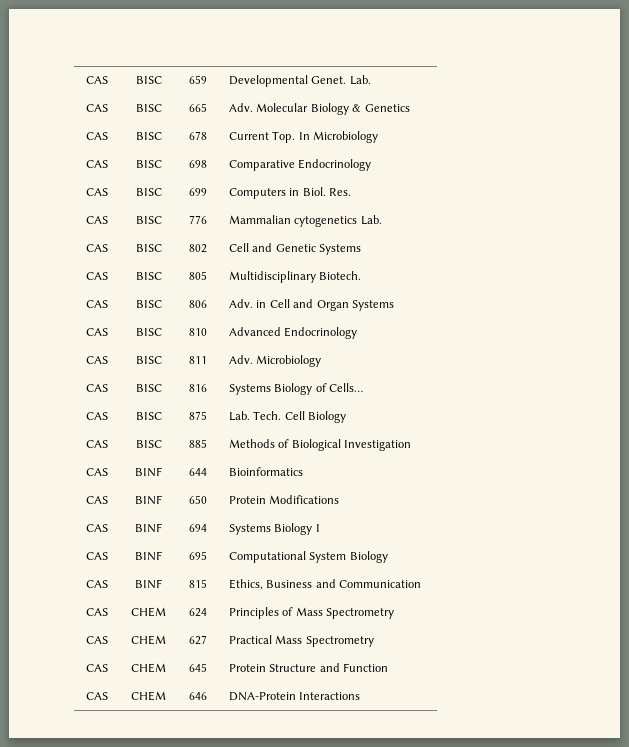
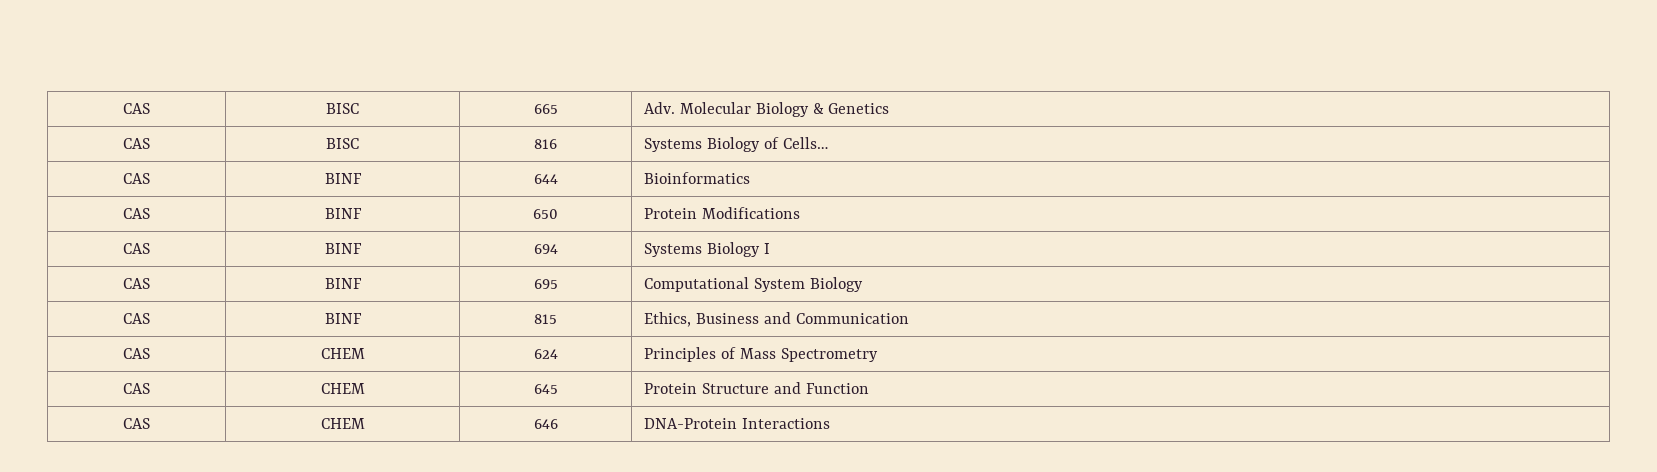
[86,76,108,84] [135,76,162,84] [189,75,207,84] [229,75,371,87] [86,104,108,112] [135,104,162,112] CAS | BISC | 659 | Developmental Genet. Lab. // CAS | BISC -> [123,103,150,114] [326,103,359,114] CAS | BISC
[86,132,108,140] [135,132,162,140] [189,131,207,140] [229,131,379,143] [86,160,108,168] [135,160,162,168] [189,160,207,168] [229,159,372,171] [86,188,108,196] [135,188,162,196] [189,188,207,196] [229,187,352,199] [86,216,108,224] [135,216,162,224] [189,215,207,224] [229,215,382,227] [86,244,108,252] [135,244,162,252] [189,244,207,253] [229,243,362,255] [86,272,108,280] [135,272,162,280] [189,271,207,280] [229,271,362,283] [86,300,108,308] [135,300,162,308] [189,300,207,308] [229,299,394,311] [86,328,108,336] [135,328,162,336] [189,328,207,336] [229,327,358,339] [86,356,108,364] [135,356,162,364] [189,356,207,364] [229,355,322,367] // CAS | BISC | 678 | Current Top. In Microbiology // CAS | BISC | 698 | Comparative Endocrinology // CAS | BISC | 699 | Computers in Biol. Res. // CAS | BISC | 776 | Mammalian cytogenetics Lab. // CAS | BISC | 802 | Cell and Genetic Systems // CAS | BISC | 805 | Multidisciplinary Biotech. // CAS | BISC | 806 | Adv. in Cell and Organ Systems // CAS | BISC | 810 | Advanced Endocrinology // CAS | BISC | 811 | Adv. Microbiology -> (890, 108) none
[86,412,108,420] [135,412,162,420] [189,411,207,420] [229,411,347,423] [86,440,108,448] [135,440,162,448] [189,439,207,448] [229,439,412,451] // CAS | BISC | 875 | Lab. Tech. Cell Biology // CAS | BISC | 885 | Methods of Biological Investigation -> (828, 143) none
[86,636,108,644] [131,635,166,645] [189,635,207,645] [229,635,374,647] // CAS | CHEM | 627 | Practical Mass Spectrometry -> (878, 355) none

